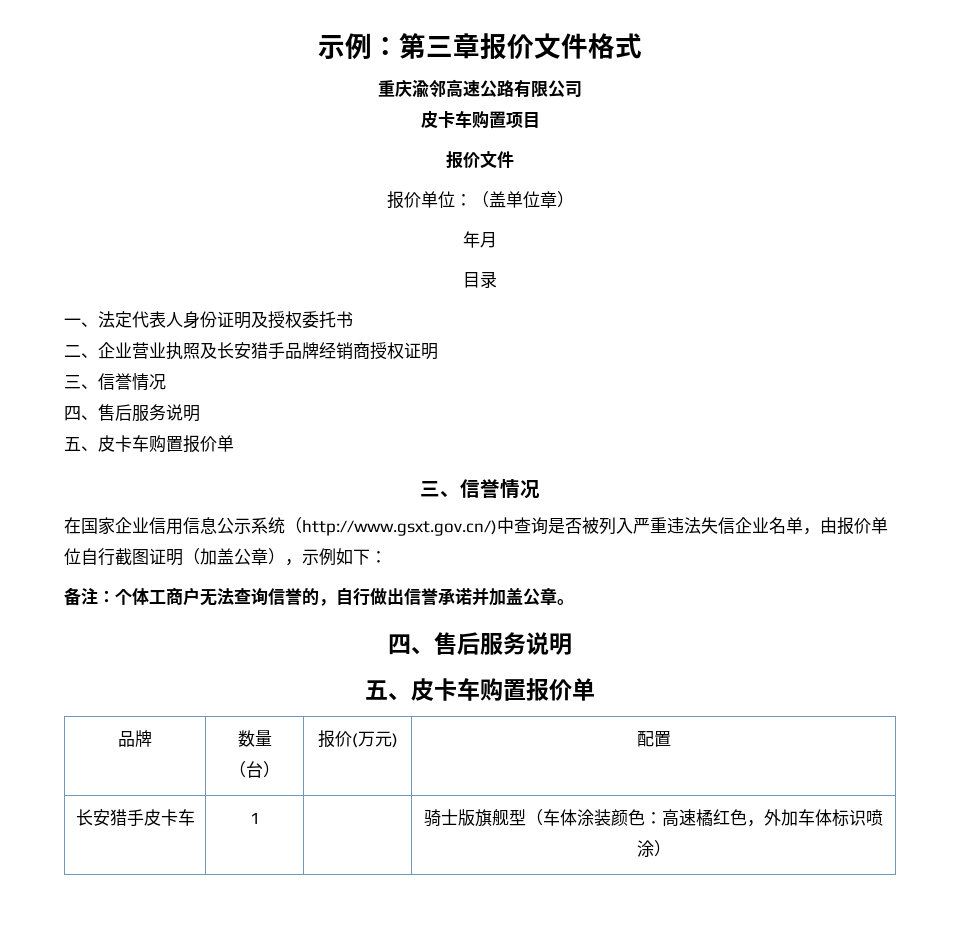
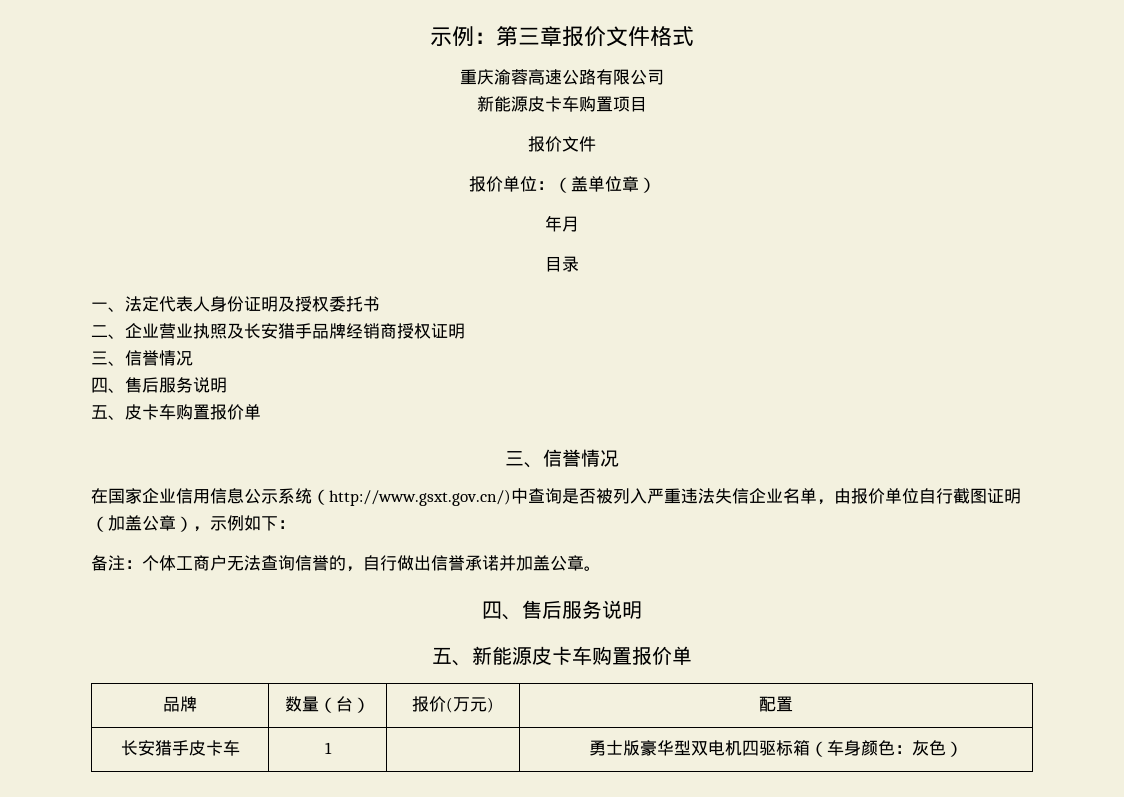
[429,80,446,98] 邻 -> [511,69,528,85] 蓉
(582, 89) none -> [477,96,528,112] 新能源
(411, 697) none -> [472,646,532,665] 新能源
[424,809,883,827] [636,840,654,857] 骑士版旗舰型（车体涂装颜色：高速橘红色，外加车体标识喷涂 -> [589,740,946,757] 勇士版豪华型双电机四驱标箱（车身颜色：灰色

